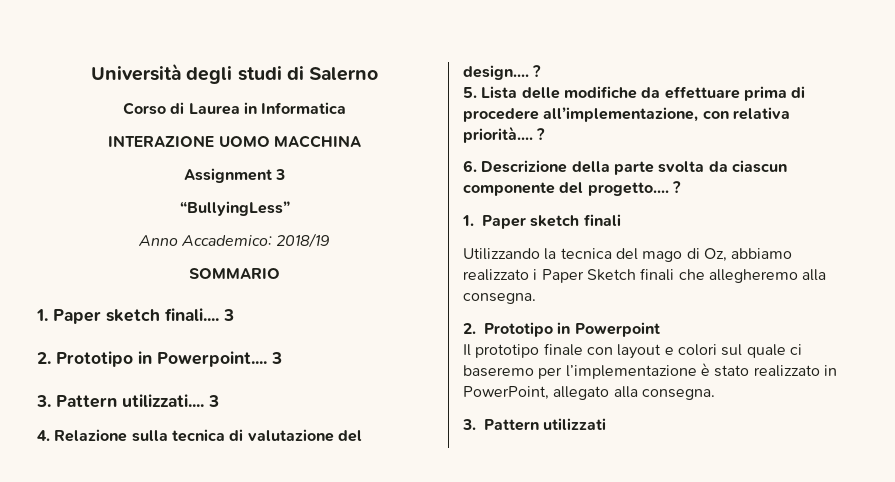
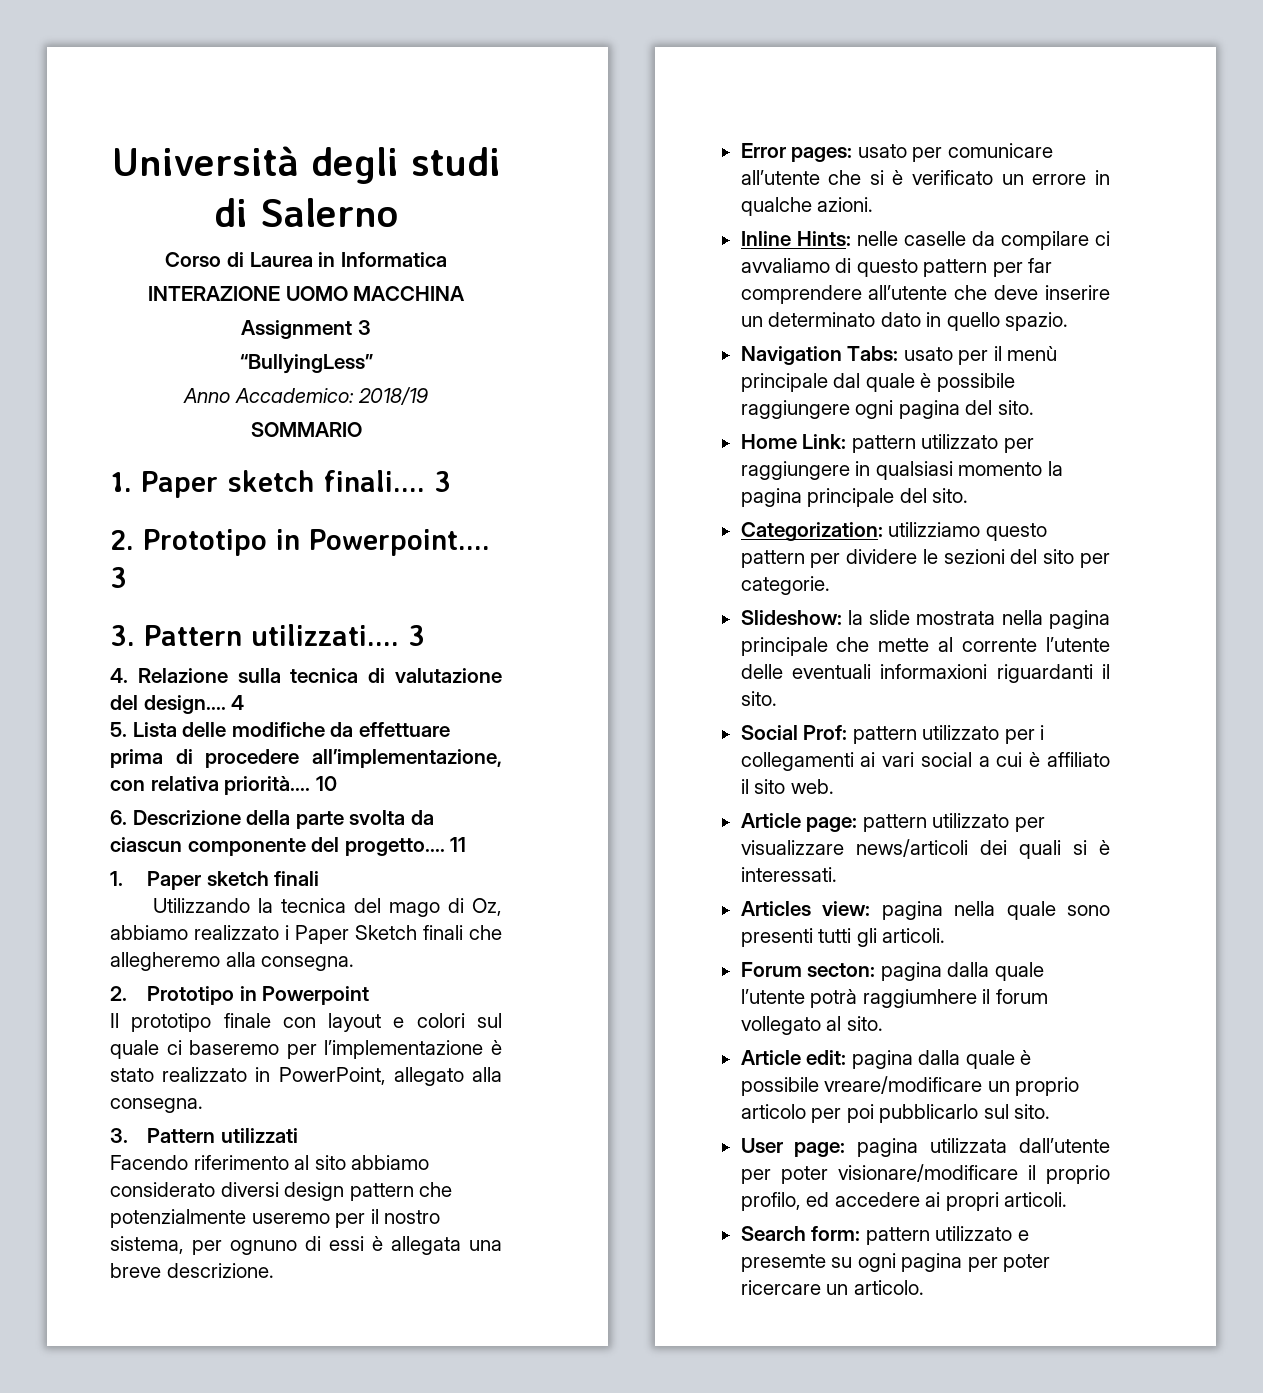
[532,65,542,77] ? -> [231,695,245,710] 4
[536,128,546,140] ? -> [315,776,337,791] 10
[671,181,681,193] ? -> [450,837,467,852] 11
(607, 424) none -> [110,1155,430,1170] [110,1182,453,1201] [110,1209,441,1228] [110,1236,502,1255] [110,1263,274,1278] [740,143,1053,162] [740,170,1110,185] [740,197,874,216] [740,231,1110,250] [740,258,1053,277] [740,285,1110,304] [740,312,1069,331] [740,346,1058,365] [740,373,1015,392] [740,400,1034,419] [740,434,1034,453] [740,461,1063,480] [740,488,969,507] [740,522,1047,541] [740,549,1110,568] [740,576,830,595] [740,610,1110,629] [740,637,1110,656] [740,664,1110,683] [740,691,777,706] [740,725,1045,744] [740,752,1110,771] [740,779,834,794] [740,813,1045,832] [740,839,1110,859] [740,867,837,882] [740,901,1110,920] [740,928,946,947] [740,962,1044,981] [740,989,1048,1008] [740,1016,883,1035] [740,1050,1032,1069] [740,1076,1080,1096] [740,1104,1051,1123] [740,1138,1110,1157] [740,1164,1110,1184] [740,1192,1068,1211] [740,1226,1029,1245] [740,1253,1051,1272] [740,1280,924,1295] // Facendo riferimento al sito abbiamo considerato diversi design pattern che potenzialmente useremo per il nostro sistema, per ognuno di essi è allegata una breve descrizione. // Error pages: usato per comunicare all’utente che si è verificato un errore in qualche azioni. // Inline Hints: nelle caselle da compilare ci avvaliamo di questo pattern per far comprendere all’utente che deve inserire un determinato dato in quello spazio. // Navigation Tabs: usato per il menù principale dal quale è possibile raggiungere ogni pagina del sito. // Home Link: pattern utilizzato per raggiungere in qualsiasi momento la pagina principale del sito. // Categorization: utilizziamo questo pattern per dividere le sezioni del sito per categorie. // Slideshow: la slide mostrata nella pagina principale che mette al corrente l’utente delle eventuali informaxioni riguardanti il sito. // Social Prof: pattern utilizzato per i collegamenti ai vari social a cui è affiliato il sito web. // Article page: pattern utilizzato per visualizzare news/articoli dei quali si è interessati. // Articles view: pagina nella quale sono presenti tutti gli articoli. // Forum secton: pagina dalla quale l’utente potrà raggiumhere il forum vollegato al sito. // Article edit: pagina dalla quale è possibile vreare/modificare un proprio articolo per poi pubblicarlo sul sito. // User page: pagina utilizzata dall’utente per poter visionare/modificare il proprio profilo, ed accedere ai propri articoli. // Search form: pattern utilizzato e presemte su ogni pagina per poter ricercare un articolo.

